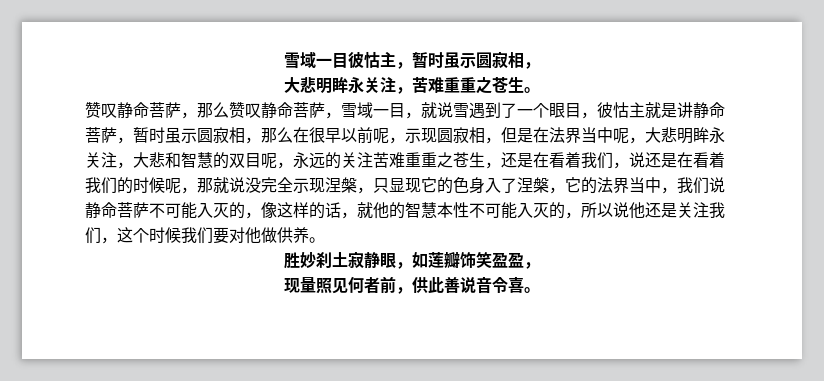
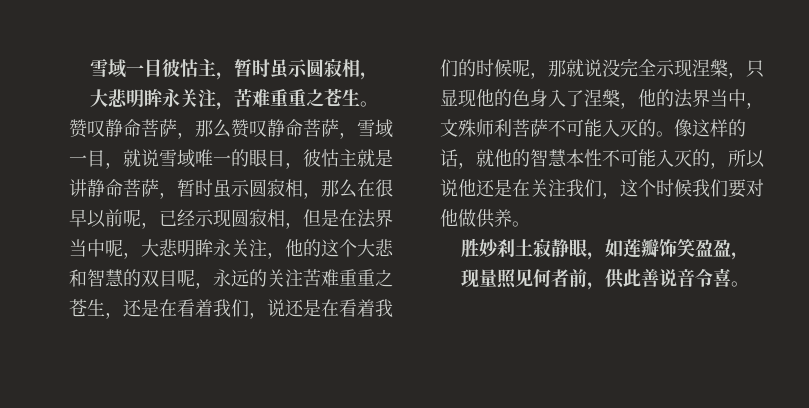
[469,102,549,119] 遇到了一个 -> [177,149,249,168] 域唯一的
(405, 140) none -> [159,209,195,226] 已经
(133, 165) none -> [285,239,357,257] 他的这个
[421,177,437,193] 它 -> [476,89,494,107] 他
[565,177,581,193] 它 -> [638,89,656,107] 他
[677,177,725,194] [85,202,117,218] 我们说静命 -> [440,119,512,137] 文殊师利
[245,212,261,219] ， -> [656,131,674,137] 。
(677, 210) none -> [512,179,530,197] 在

